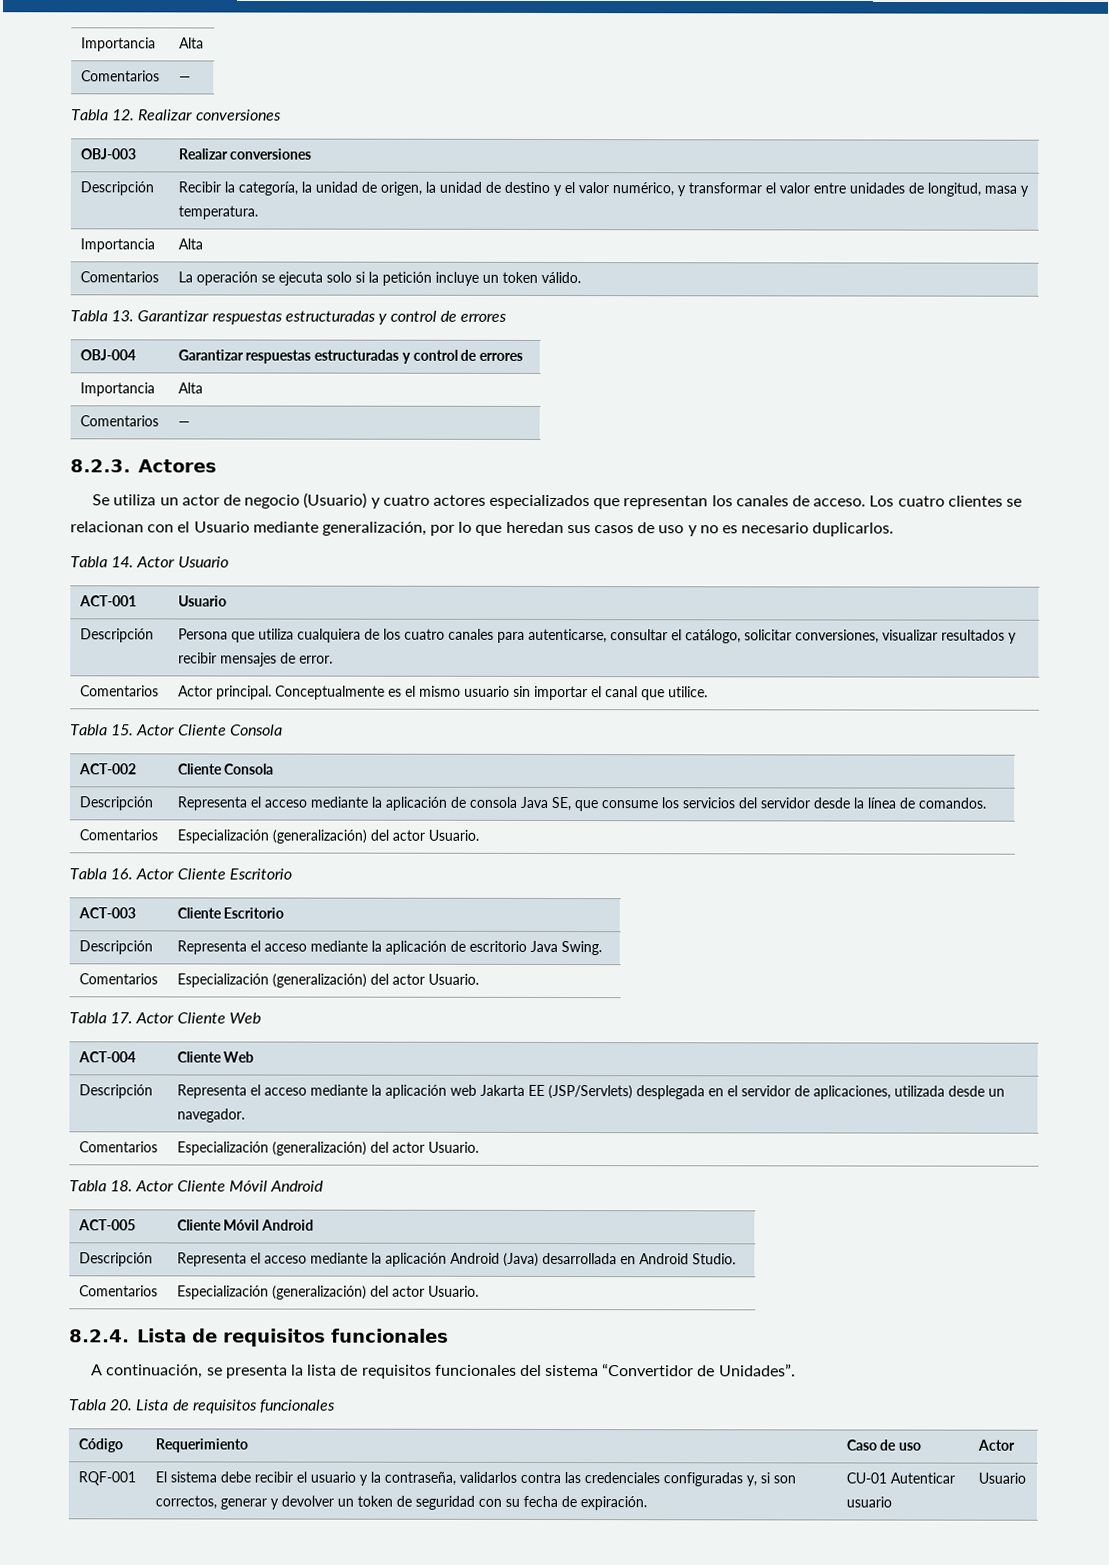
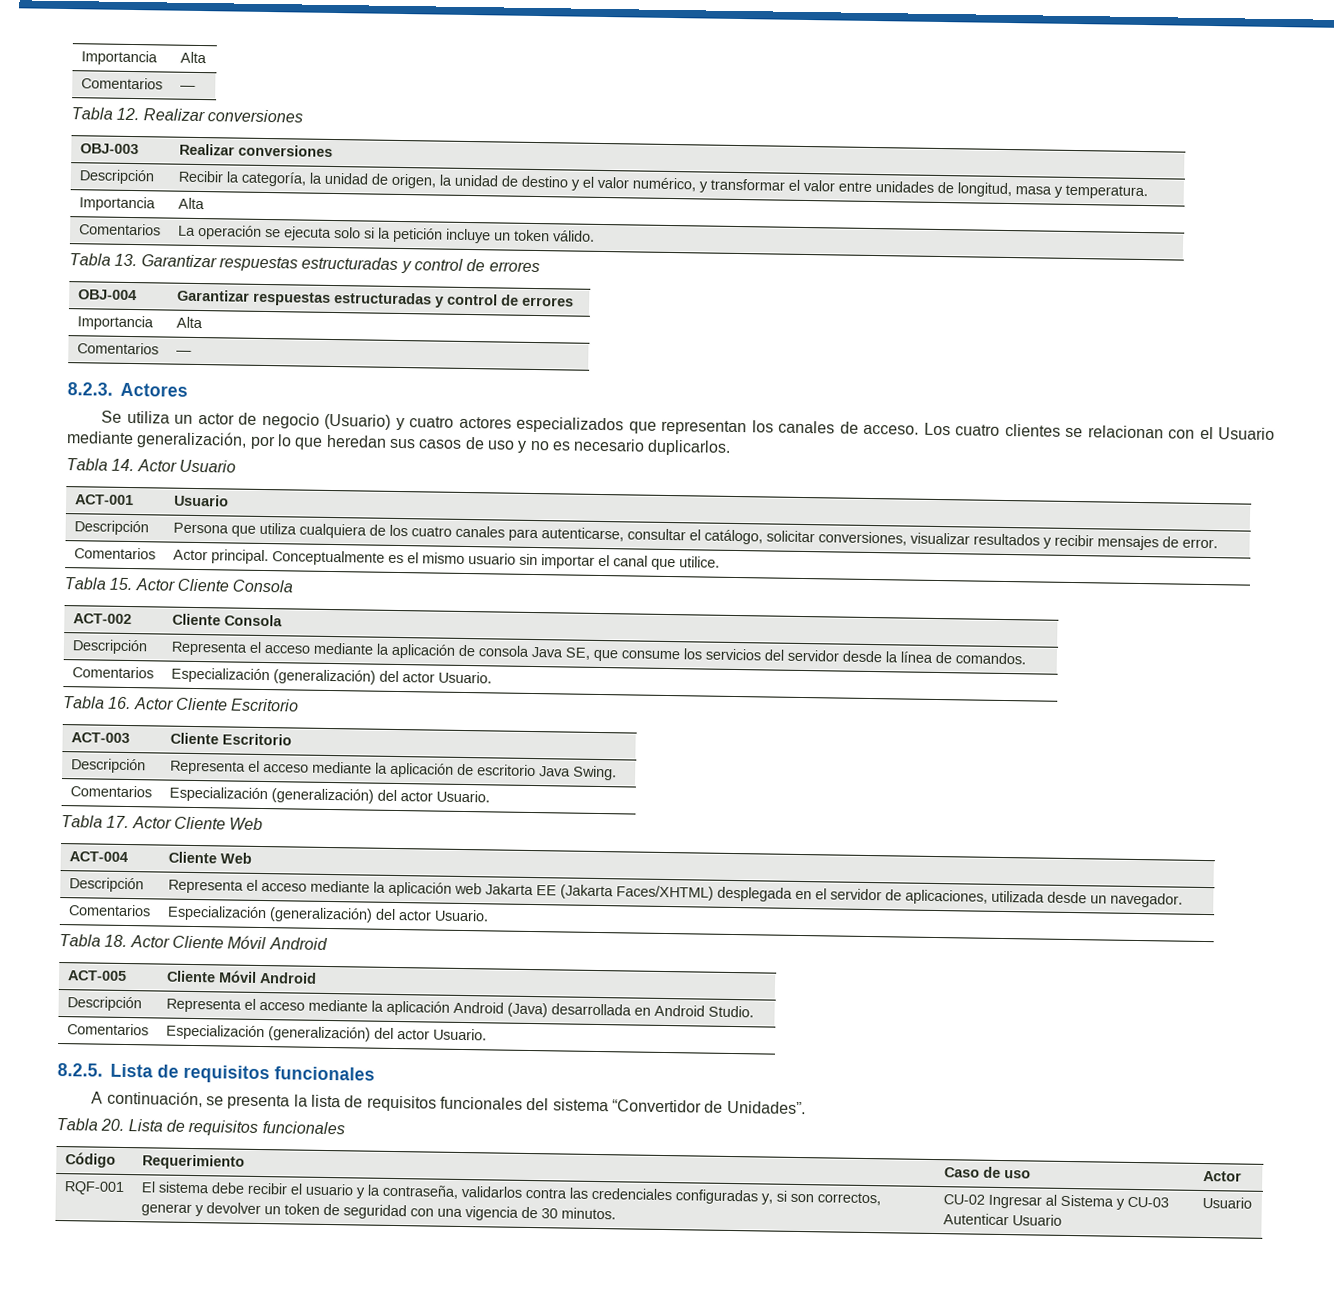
[547,1084,633,1100] (JSP/Servlets) -> [559,884,714,901] (Jakarta Faces/XHTML)
[69,1329,130,1343] 8.2.4. -> [57,1063,103,1077] 8.2.5.
[504,1495,647,1511] [845,1472,955,1484] [845,1496,892,1508] su fecha de expiración. | CU-01 Autenticar usuario -> [436,1206,616,1221] [942,1194,1169,1210] [942,1213,1062,1226] una vigencia de 30 minutos. | CU-02 Ingresar al Sistema y CU-03 Autenticar Usuario

